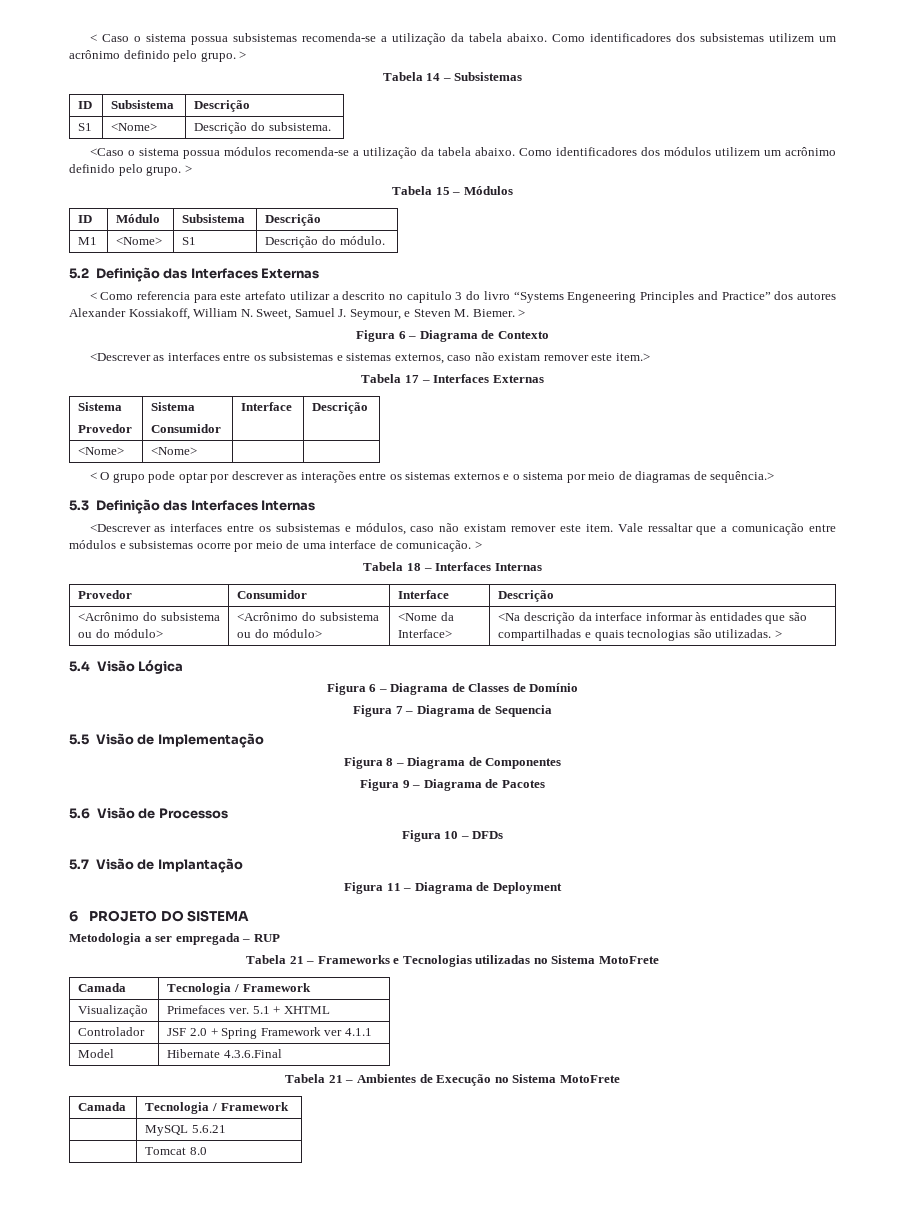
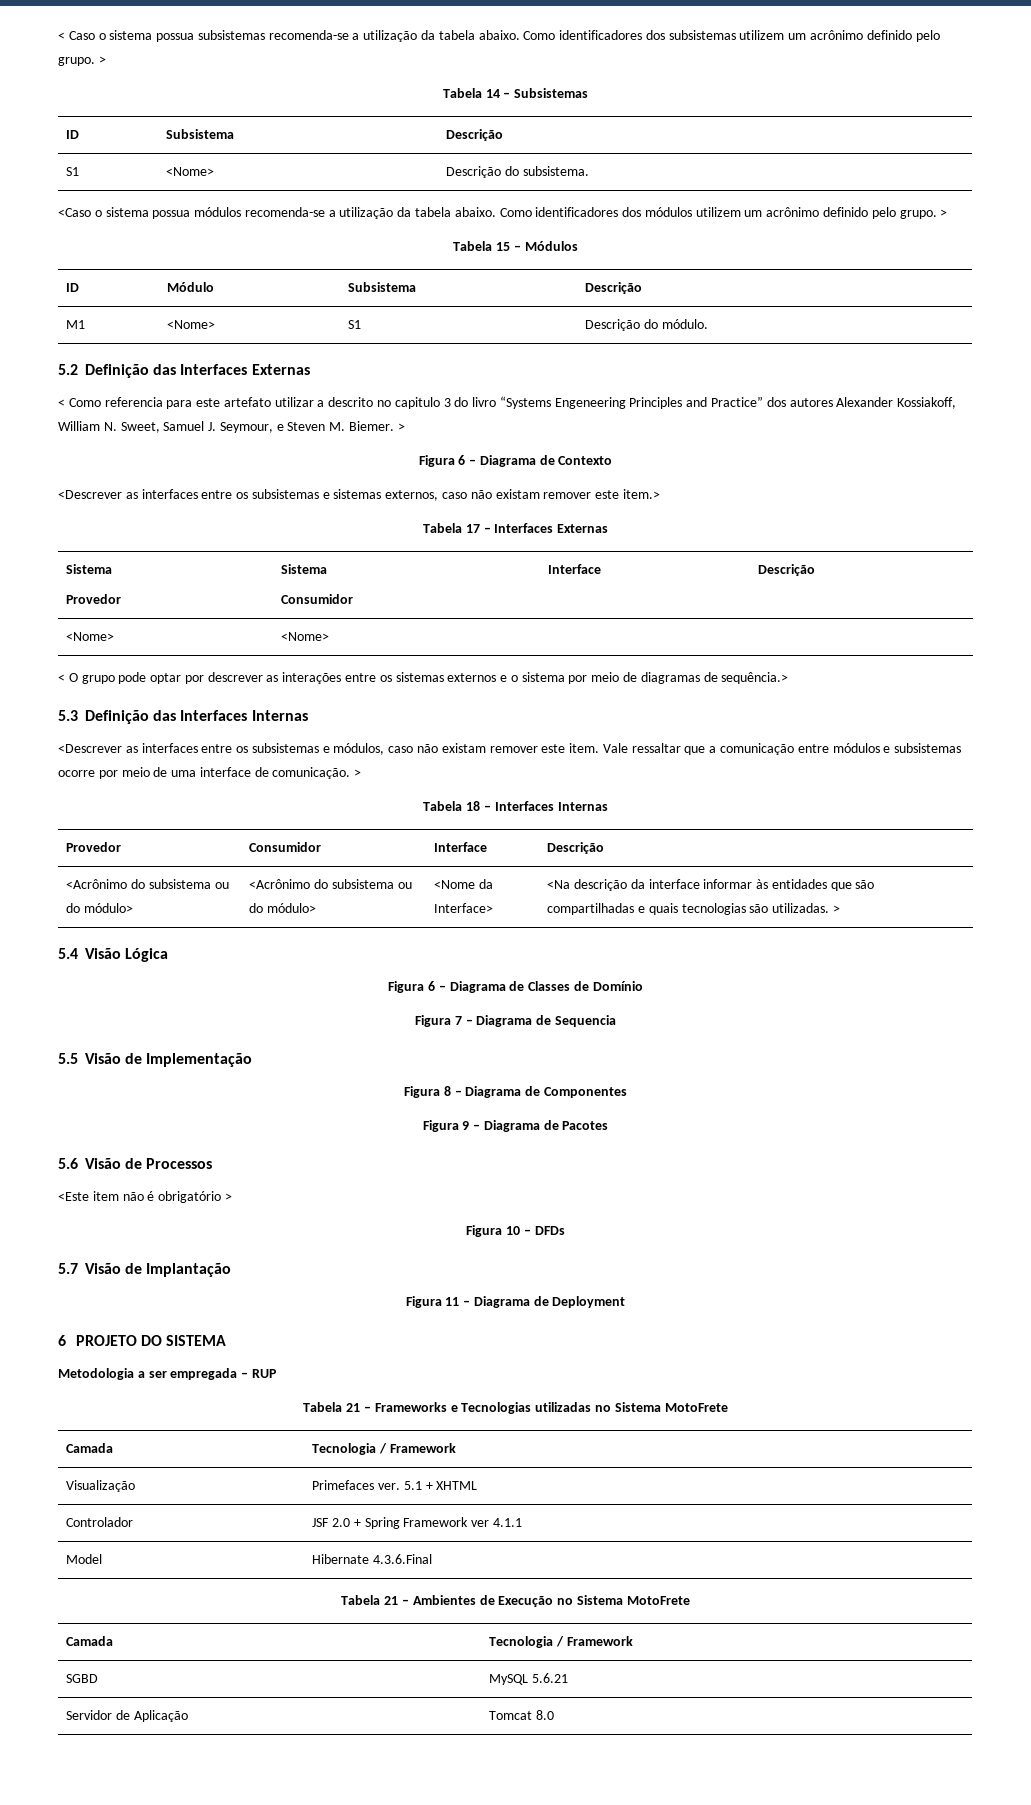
(228, 813) none -> [58,1191,232,1203] // <Este item não é obrigatório >
(289, 1106) none -> [66,1674,99,1683] SGBD
(226, 1129) none -> [66,1710,188,1722] Servidor de Aplicação

